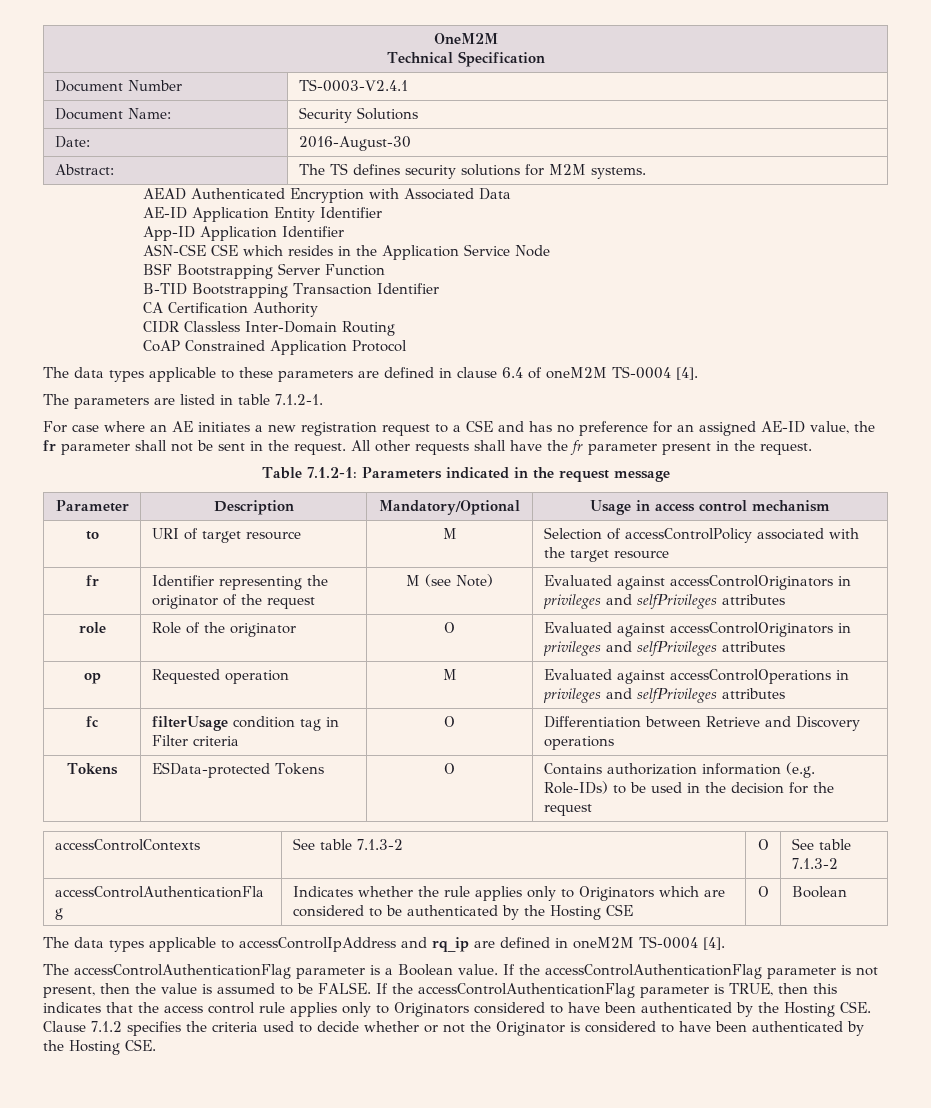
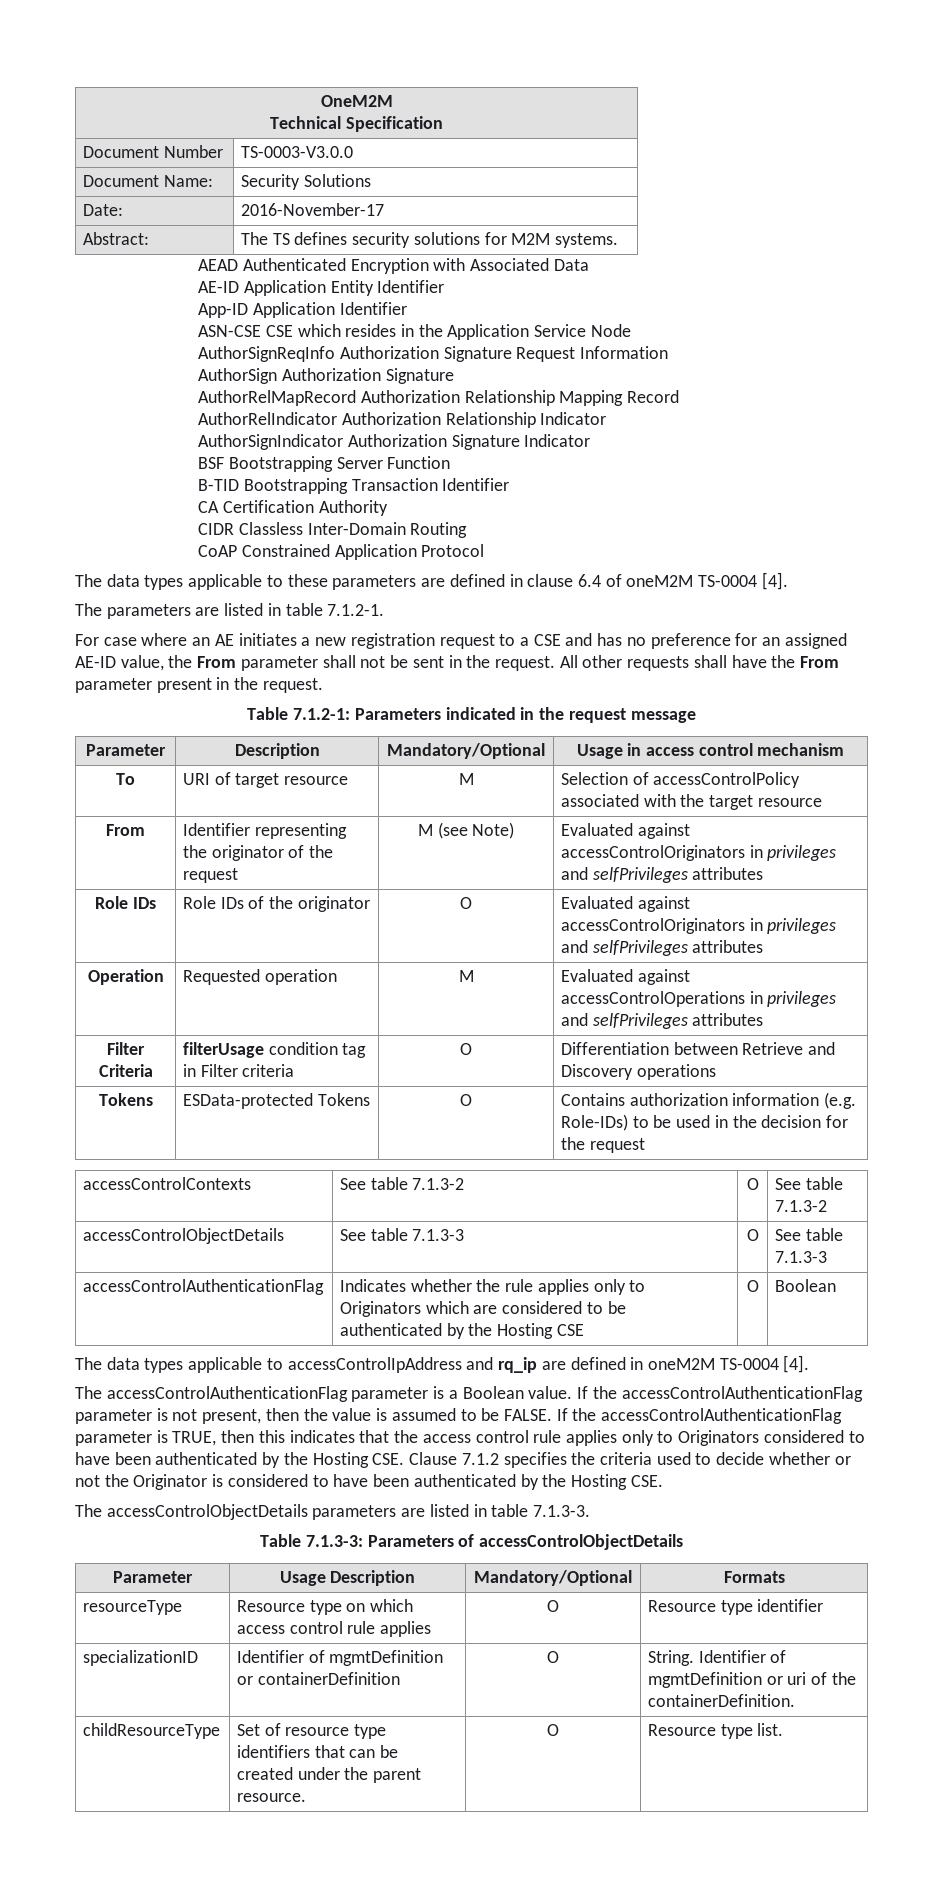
[298,79,408,92] TS-0003-V2.4.1 -> [241,146,354,158] TS-0003-V3.0.0
[298,136,411,151] 2016-August-30 -> [241,203,385,216] 2016-November-17
(551, 251) none -> [198,346,668,362] [198,368,454,384] [198,390,679,406] [198,412,607,428] [198,434,591,450] // AuthorSignReqInfo Authorization Signature Request Information // AuthorSign Authorization Signature // AuthorRelMapRecord Authorization Relationship Mapping Record // AuthorRelIndicator Authorization Relationship Indicator // AuthorSignIndicator Authorization Signature Indicator
[43,440,56,451] fr -> [197,656,237,668] From
[570,440,583,455] fr -> [800,656,840,668] From
[85,531,99,540] to -> [116,773,135,785] To
[85,575,99,586] fr -> [106,824,145,836] From
[78,622,106,633] [151,622,181,634] role | Role -> [95,896,156,909] [183,896,244,909] Role IDs | Role IDs
[83,673,101,684] op -> [87,969,164,985] Operation
[86,716,99,727] fc -> [107,1042,145,1055] [98,1064,153,1077] Filter Criteria
(838, 863) none -> [83,1228,285,1244] [340,1228,465,1241] [746,1229,759,1241] [775,1228,843,1241] [775,1251,828,1263] // accessControlObjectDetails | See table 7.1.3-3 | O | See table 7.1.3-3
(156, 1045) none -> [75,1504,591,1520] [260,1534,683,1550] [113,1571,193,1583] [279,1570,416,1586] [474,1570,632,1586] [723,1571,785,1583] [83,1600,183,1615] [237,1599,414,1615] [237,1621,432,1637] [547,1600,559,1612] [648,1599,824,1615] [83,1650,199,1666] [237,1650,444,1666] [237,1672,400,1685] [547,1651,559,1663] [648,1650,787,1666] [648,1672,856,1688] [648,1694,796,1707] [83,1723,221,1739] [237,1723,387,1739] [237,1745,399,1758] [237,1767,422,1783] [237,1793,307,1802] [547,1724,559,1736] [648,1723,784,1739] // The accessControlObjectDetails parameters are listed in table 7.1.3-3. // Table 7.1.3-3: Parameters of accessControlObjectDetails // Parameter | Usage Description | Mandatory/Optional | Formats // resourceType | Resource type on which access control rule applies | O | Resource type identifier // specializationID | Identifier of mgmtDefinition or containerDefinition | O | String. Identifier of mgmtDefinition or uri of the containerDefinition. // childResourceType | Set of resource type identifiers that can be created under the parent resource. | O | Resource type list.

